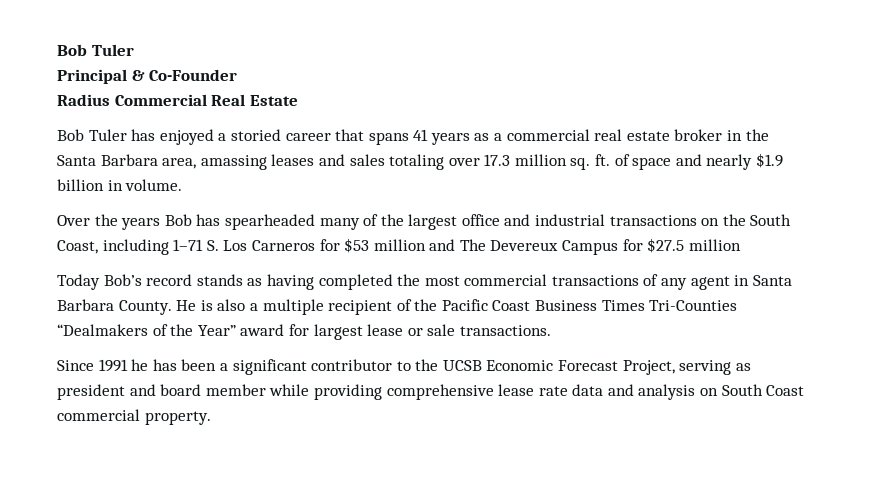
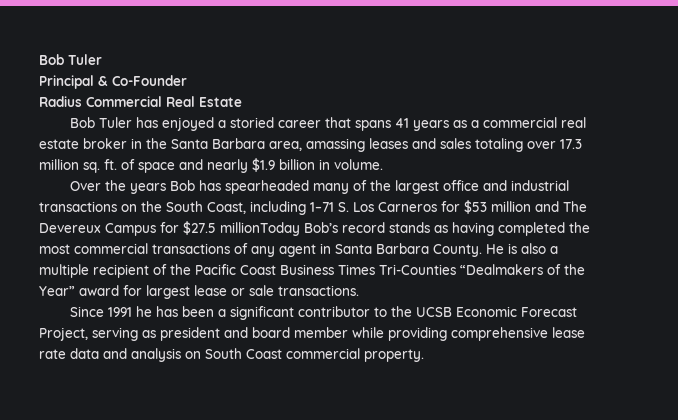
[688,239,741,251] [57,274,100,290] million // Today -> [220,222,300,236] millionToday

